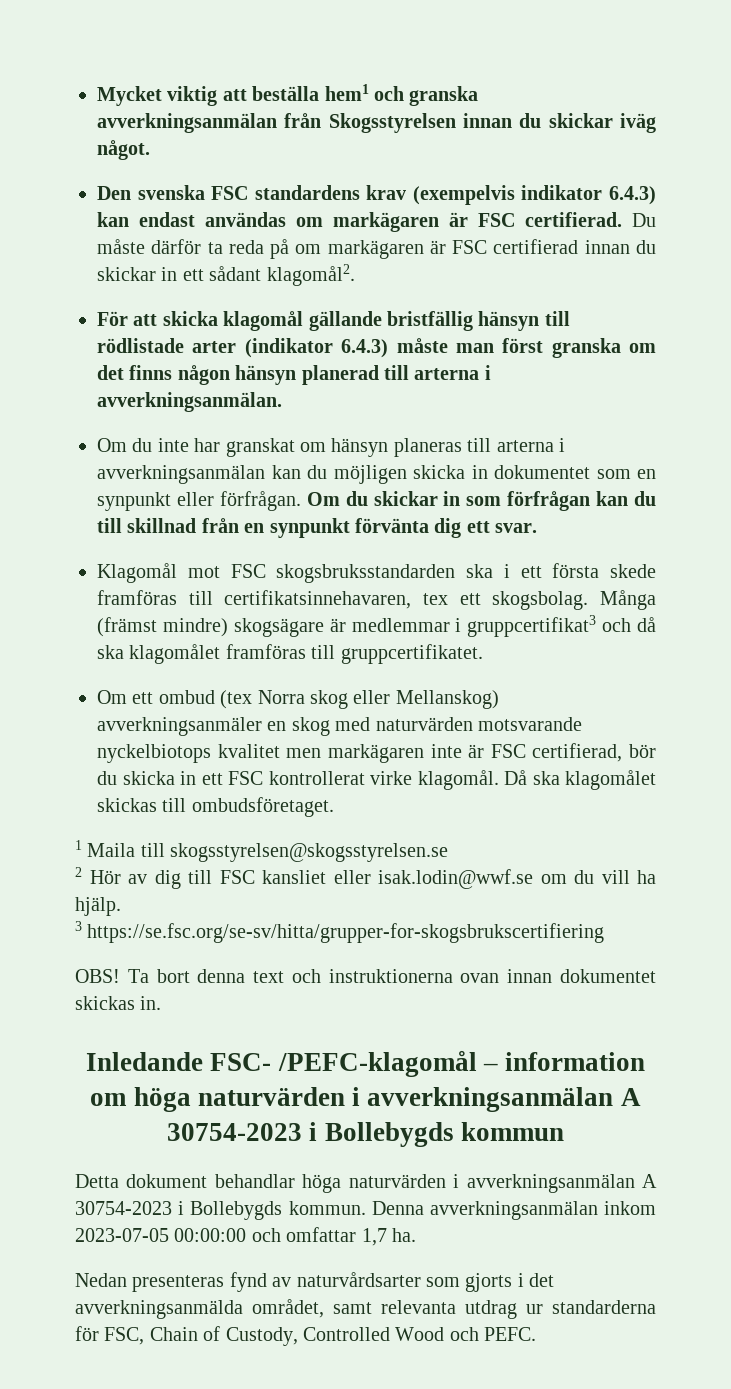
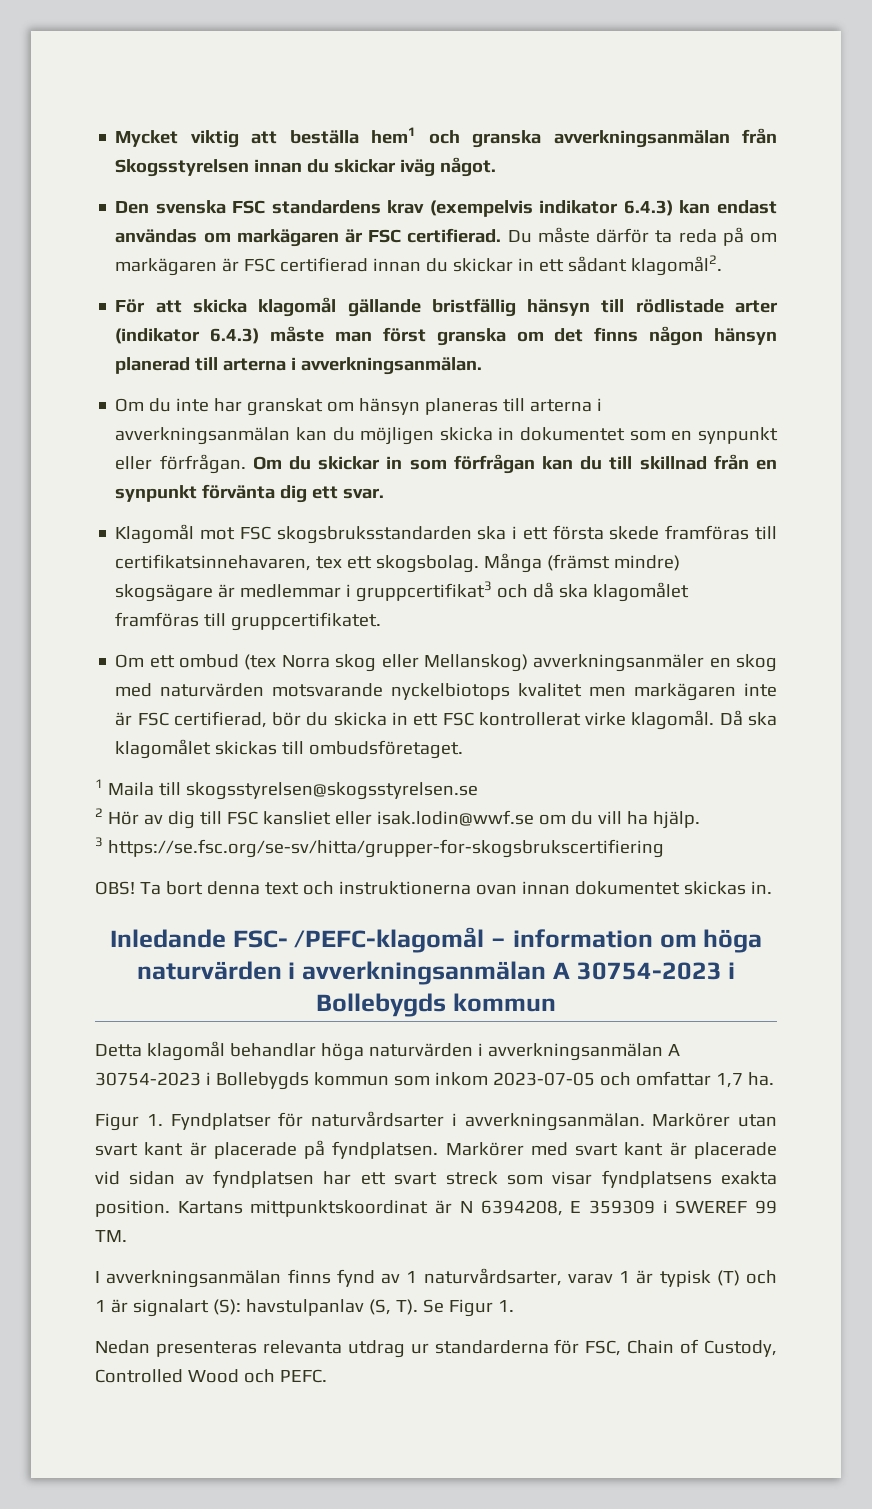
[126,1174,208,1188] dokument -> [146,1041,225,1061] klagomål
[288,1201,598,1220] kommun. Denna avverkningsanmälan -> [313,1072,430,1086] kommun som
[174,1228,247,1242] 00:00:00 -> (595, 1079) none
[75,1272,555,1292] [75,1299,372,1319] Nedan presenteras fynd av naturvårdsarter som gjorts i det avverkningsanmälda området, samt -> [95,1111,777,1131] [95,1140,777,1159] [95,1170,778,1188] [95,1200,777,1217] [95,1230,127,1242] [95,1268,777,1288] [95,1299,514,1317] [95,1340,257,1357] Figur 1. Fyndplatser för naturvårdsarter i avverkningsanmälan. Markörer utan svart kant är placerade på fyndplatsen. Markörer med svart kant är placerade vid sidan av fyndplatsen har ett svart streck som visar fyndplatsens exakta position. Kartans mittpunktskoordinat är N 6394208, E 359309 i SWEREF 99 TM. // I avverkningsanmälan finns fynd av 1 naturvårdsarter, varav 1 är typisk (T) och 1 är signalart (S): havstulpanlav (S, T). Se Figur 1. // Nedan presenteras

